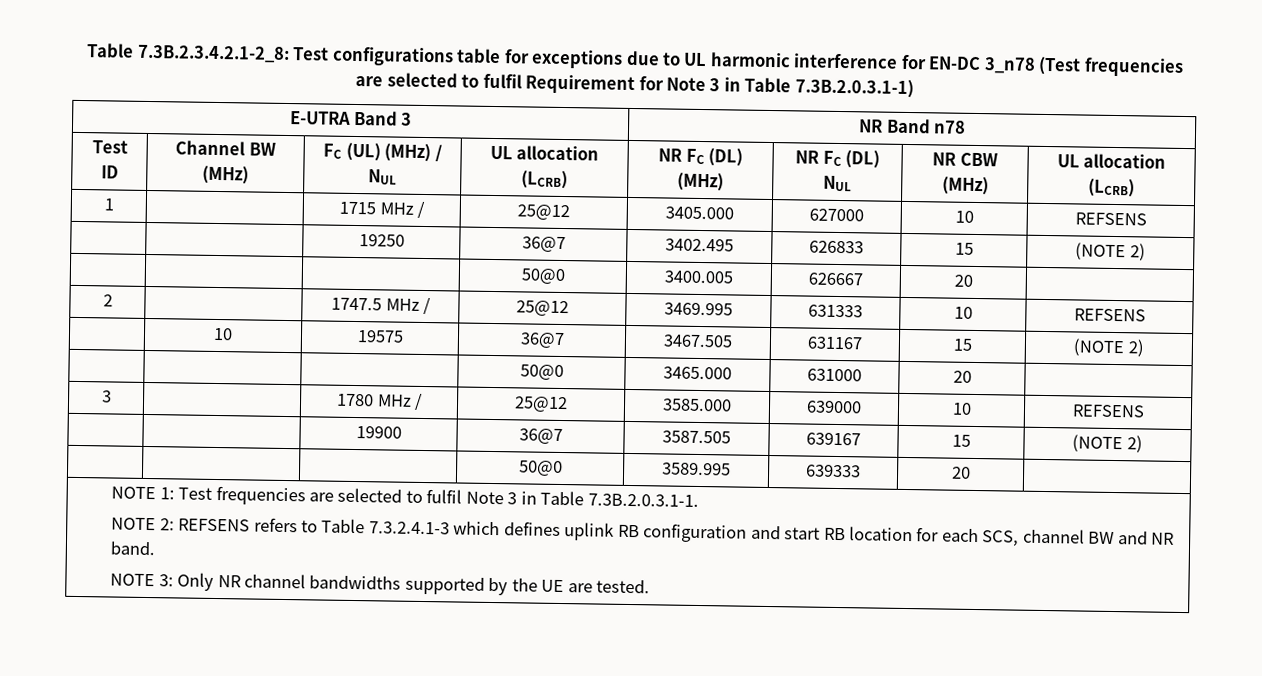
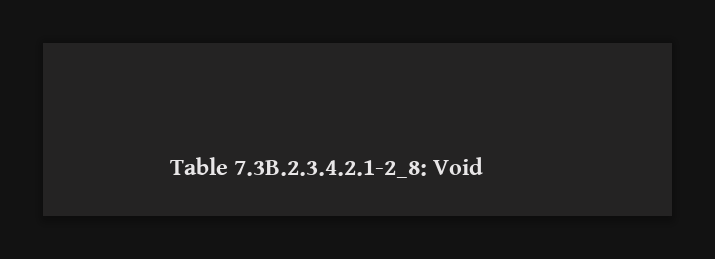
[292,46,1184,77] [355,72,914,99] [289,110,413,126] [859,118,966,134] [91,140,128,154] [100,165,119,179] [175,140,276,156] [202,165,249,185] [323,142,442,163] [368,169,397,185] [489,145,600,161] [521,170,568,190] [658,148,743,167] [677,172,724,192] [795,150,880,169] [823,175,852,192] [932,152,998,167] [941,176,989,196] [1056,153,1167,169] [1088,178,1135,198] [103,198,114,211] [339,200,425,218] [517,204,570,221] [665,206,734,220] [809,208,864,222] [954,210,974,223] [1074,212,1147,226] [358,234,405,247] [521,236,566,253] [665,238,734,252] [809,240,864,254] [954,242,974,255] [1075,242,1146,261] [520,268,565,285] [664,270,733,284] [808,272,863,286] [953,274,973,287] [102,294,113,307] [331,296,431,315] [516,300,569,317] [664,302,733,316] [808,304,863,318] [953,306,973,319] [1073,308,1146,322] [212,327,233,341] [356,330,404,343] [519,332,565,349] [663,334,733,348] [807,336,863,350] [952,338,973,351] [1073,338,1145,357] [519,364,564,381] [663,366,732,380] [807,368,862,382] [952,370,972,383] [101,390,112,403] [336,392,423,410] [514,396,568,413] [662,398,732,412] [806,400,862,414] [951,402,972,415] [1071,404,1145,418] [355,426,402,439] [518,428,563,445] [662,430,731,444] [806,432,861,446] [951,434,971,447] [1072,434,1143,453] [517,460,563,477] [662,462,731,476] [806,464,861,478] [950,466,971,479] [111,486,699,507] [111,517,1175,547] [110,541,156,556] [110,572,651,596] Test configurations table for exceptions due to UL harmonic interference for EN-DC 3_n78 (Test frequencies are selected to fulfil Requirement for Note 3 in Table 7.3B.2.0.3.1-1) // E-UTRA Band 3 | NR Band n78 // Test ID | Channel BW (MHz) | FC (UL) (MHz) / NUL | UL allocation (LCRB) | NR FC (DL) (MHz) | NR FC (DL) NUL | NR CBW (MHz) | UL allocation (LCRB) // 1 | | 1715 MHz / | 25@12 | 3405.000 | 627000 | 10 | REFSENS // | | 19250 | 36@7 | 3402.495 | 626833 | 15 | (NOTE 2) // | | | 50@0 | 3400.005 | 626667 | 20 | // 2 | | 1747.5 MHz / | 25@12 | 3469.995 | 631333 | 10 | REFSENS // | 10 | 19575 | 36@7 | 3467.505 | 631167 | 15 | (NOTE 2) // | | | 50@0 | 3465.000 | 631000 | 20 | // 3 | | 1780 MHz / | 25@12 | 3585.000 | 639000 | 10 | REFSENS // | | 19900 | 36@7 | 3587.505 | 639167 | 15 | (NOTE 2) // | | | 50@0 | 3589.995 | 639333 | 20 | // NOTE 1: Test frequencies are selected to fulfil Note 3 in Table 7.3B.2.0.3.1-1. // NOTE 2: REFSENS refers to Table 7.3.2.4.1-3 which defines uplink RB configuration and start RB location for each SCS, channel BW and NR band. // NOTE 3: Only NR channel bandwidths supported by the UE are tested. -> [433,157,484,175] Void

